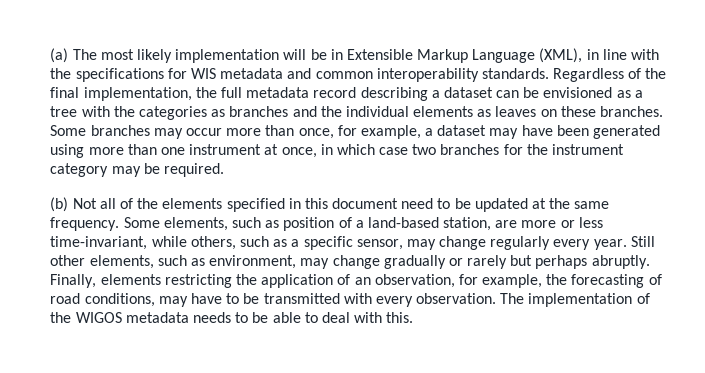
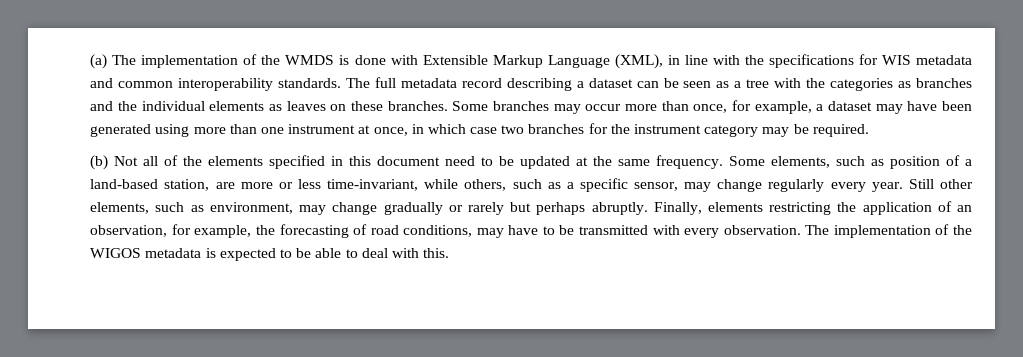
[100,49,343,63] most likely implementation will be in -> [141,54,418,68] implementation of the WMDS is done with
[553,68,667,82] [50,87,217,101] Regardless of the final implementation, the -> [346,78,371,88] The
[543,87,613,98] envisioned -> [683,81,712,88] seen
[192,312,231,323] needs -> [205,248,276,261] is expected

